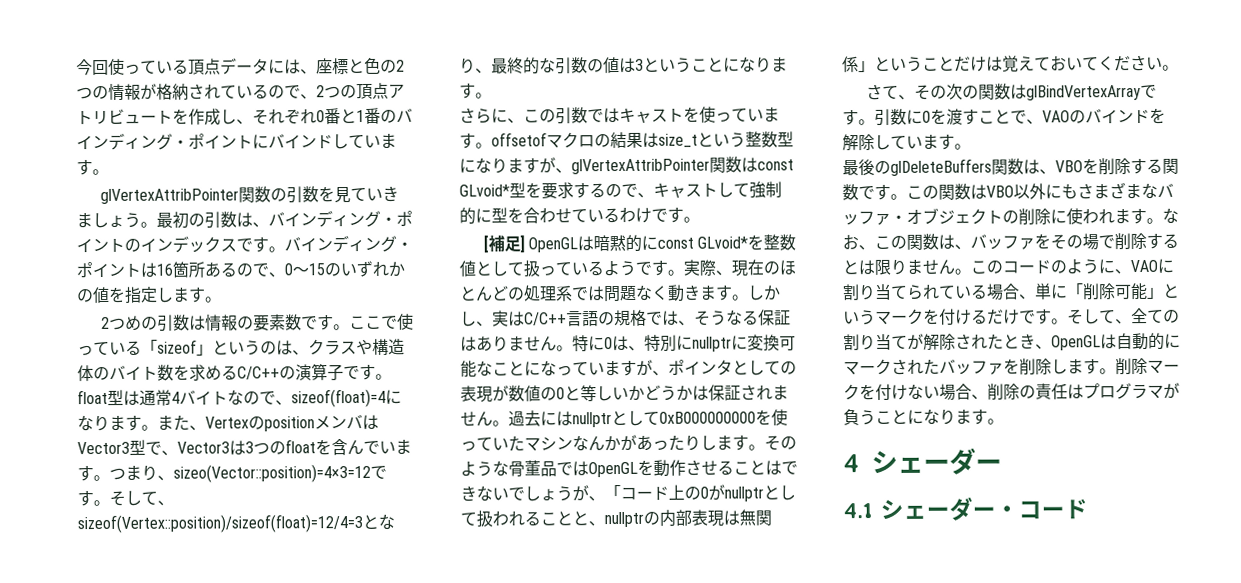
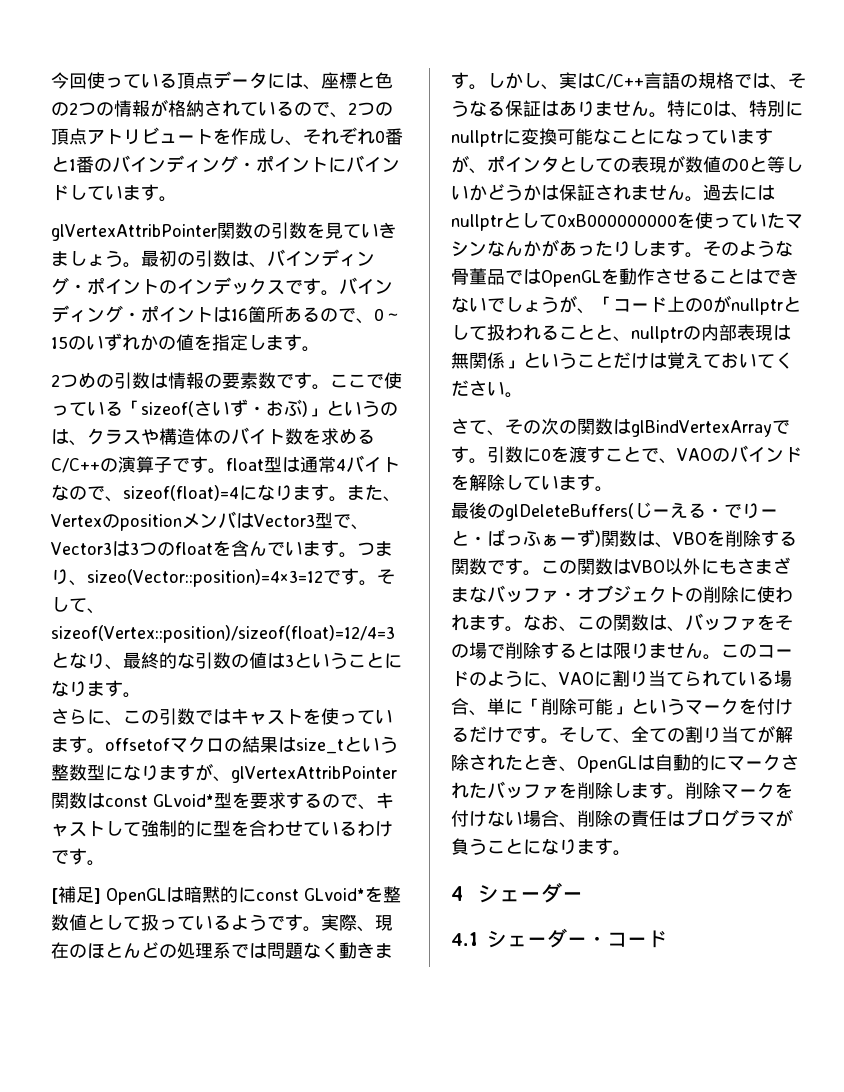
[157,339,197,354] sizeof -> [141,399,308,417] sizeof(さいず・おぶ)
[890,158,992,176] glDeleteBuffers -> [505,502,778,521] [451,529,601,547] glDeleteBuffers(じーえる・でりーと・ばっふぁーず)

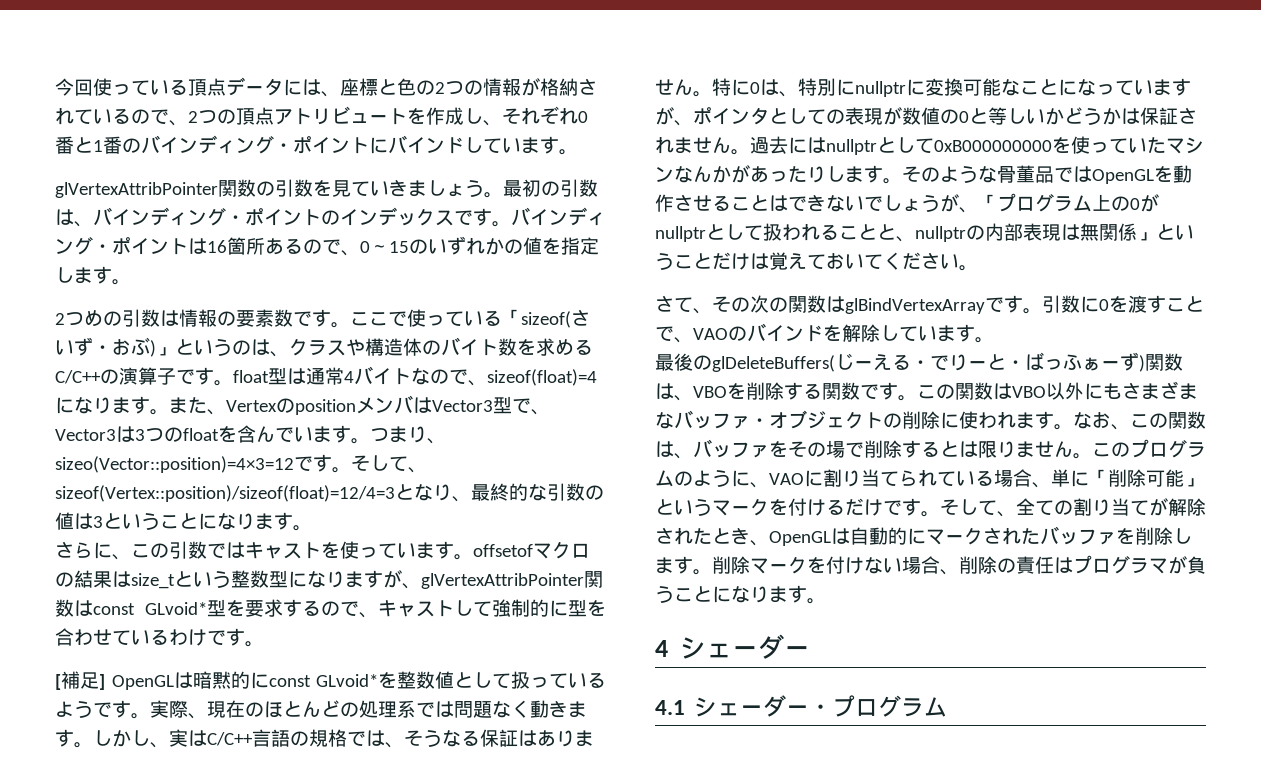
[613,297,667,313] コード -> [997,193,1092,212] プログラム
[757,645,793,658] [451,671,469,687] コード -> [1130,439,1206,458] [655,470,674,487] プログラム
[607,930,667,948] コード -> [832,695,948,717] プログラム

